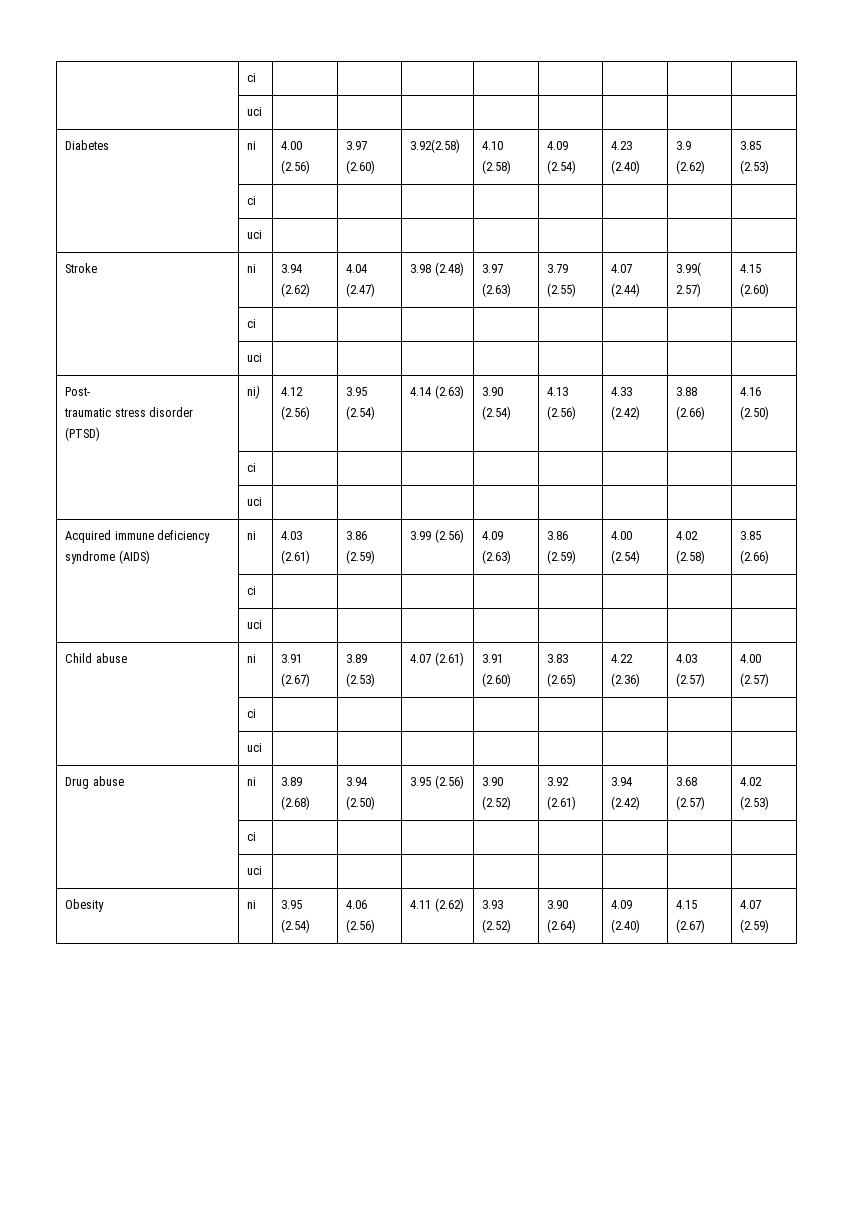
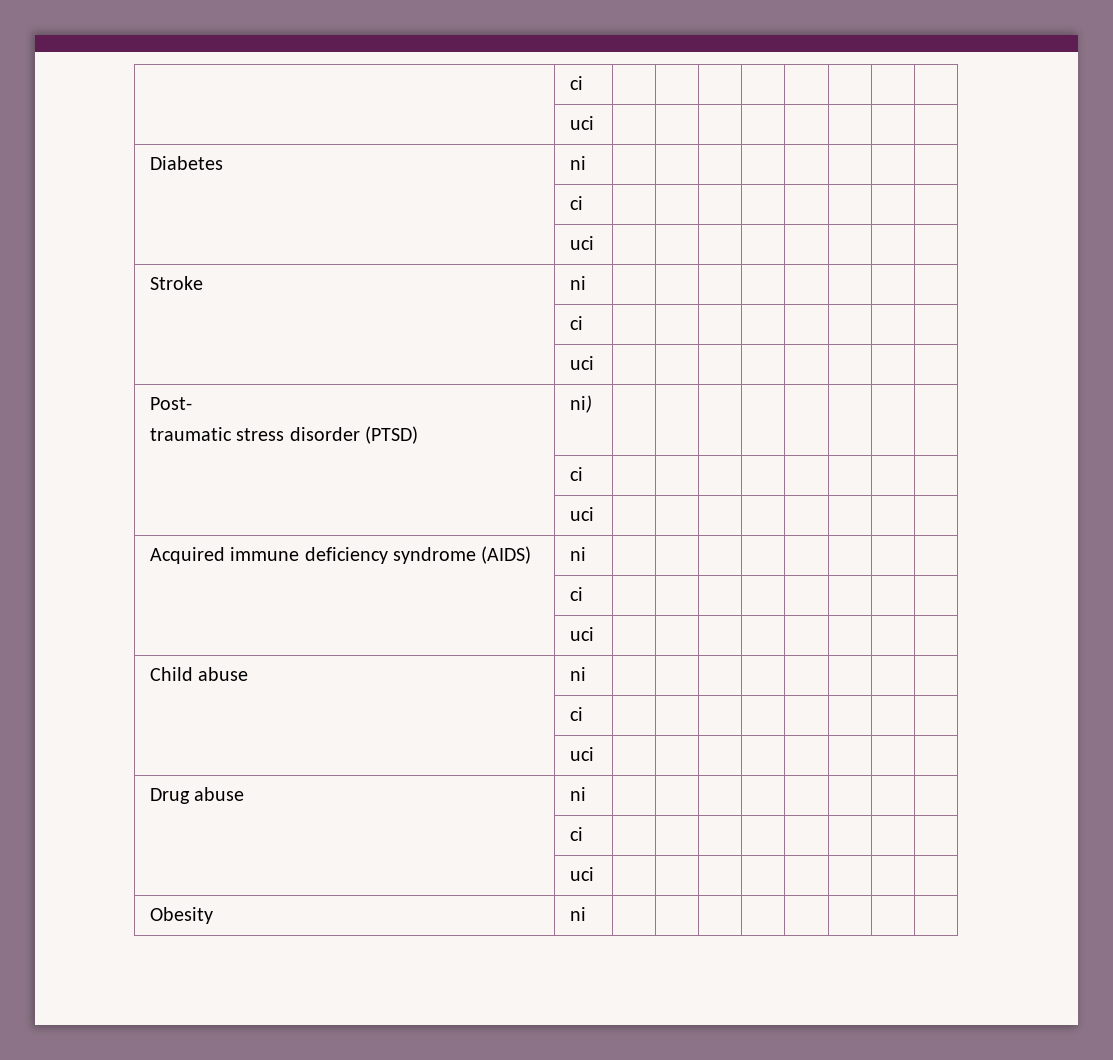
[281,141,303,150] [281,160,311,174] [346,141,368,150] [346,160,376,174] [410,139,461,153] [482,141,504,150] [482,160,512,174] [547,141,569,150] [547,160,577,174] [611,141,633,150] [611,160,641,174] [676,141,692,150] [676,160,706,174] [740,141,762,150] [740,160,770,174] [247,196,257,205] [247,230,263,239] [65,263,98,273] [247,264,257,273] [281,264,303,273] [281,283,311,297] [346,264,368,273] [346,283,376,297] [410,262,464,276] [482,264,504,273] [482,283,512,297] [547,264,569,273] [547,283,577,297] [611,264,633,273] [611,283,641,297] [676,262,702,276] [676,283,702,297] [740,264,762,273] [740,283,770,297] 4.00 (2.56) | 3.97 (2.60) | 3.92(2.58) | 4.10 (2.58) | 4.09 (2.54) | 4.23 (2.40) | 3.9 (2.62) | 3.85 (2.53) // | ci | | | | | | | | // | uci | | | | | | | | // Stroke | ni | 3.94 (2.62) | 4.04 (2.47) | 3.98 (2.48) | 3.97 (2.63) | 3.79 (2.55) | 4.07 (2.44) | 3.99( 2.57) | 4.15 (2.60) -> [570,196,584,210] [570,236,595,250] [150,276,204,290] [570,276,587,290] | | | | | | | // | ci | | | | | | | | // | uci | | | | | | | | // Stroke | ni | | | | | | | |
[281,387,304,396] [281,406,311,420] [346,387,368,396] [346,406,376,420] [410,385,464,399] [482,387,504,396] [482,406,512,420] [547,387,569,396] [547,406,577,420] [611,387,633,396] [611,406,641,420] [676,387,698,396] [676,406,706,420] [740,387,762,396] [740,406,770,420] 4.12 (2.56) | 3.95 (2.54) | 4.14 (2.63) | 3.90 (2.54) | 4.13 (2.56) | 4.33 (2.42) | 3.88 (2.66) | 4.16 (2.50) -> (593, 404) | | | | | | |
[281,531,303,540] [281,550,311,564] [346,531,368,540] [346,550,376,564] [410,529,464,543] [482,531,504,540] [482,550,512,564] [547,531,569,540] [547,550,577,564] [611,531,633,540] [611,550,641,564] [676,531,699,540] [676,550,706,564] [740,531,762,540] [740,550,770,564] 4.03 (2.61) | 3.86 (2.59) | 3.99 (2.56) | 4.09 (2.63) | 3.86 (2.59) | 4.00 (2.54) | 4.02 (2.58) | 3.85 (2.66) -> (587, 554) | | | | | | |
[281,654,303,663] [281,673,311,687] [346,654,368,663] [346,673,376,687] [410,652,464,666] [482,654,504,663] [482,673,512,687] [547,654,569,663] [547,673,577,687] [611,654,634,663] [611,673,641,687] [676,654,698,663] [676,673,706,687] [740,654,762,663] [740,673,770,687] 3.91 (2.67) | 3.89 (2.53) | 4.07 (2.61) | 3.91 (2.60) | 3.83 (2.65) | 4.22 (2.36) | 4.03 (2.57) | 4.00 (2.57) -> (587, 674) | | | | | | |
[281,777,303,786] [281,796,311,810] [346,777,368,786] [346,796,376,810] [410,775,464,789] [482,777,504,786] [482,796,512,810] [547,777,570,786] [547,796,577,810] [611,777,633,786] [611,796,641,810] [676,777,698,786] [676,796,706,810] [740,777,763,786] [740,796,770,810] [247,832,257,841] [247,866,263,875] [65,899,105,912] [247,900,257,909] [281,900,303,909] [281,919,311,933] [346,900,368,909] [346,919,376,933] [410,898,464,912] [482,900,504,909] [482,919,512,933] [547,900,569,909] [547,919,577,933] [611,900,633,909] [611,919,641,933] [676,900,698,909] [676,919,706,933] [740,900,762,909] [740,919,770,933] 3.89 (2.68) | 3.94 (2.50) | 3.95 (2.56) | 3.90 (2.52) | 3.92 (2.61) | 3.94 (2.42) | 3.68 (2.57) | 4.02 (2.53) // | ci | | | | | | | | // | uci | | | | | | | | // Obesity | ni | 3.95 (2.54) | 4.06 (2.56) | 4.11 (2.62) | 3.93 (2.52) | 3.90 (2.64) | 4.09 (2.40) | 4.15 (2.67) | 4.07 (2.59) -> [570,827,584,841] [570,867,595,881] [150,907,214,924] [570,907,587,921] | | | | | | | // | ci | | | | | | | | // | uci | | | | | | | | // Obesity | ni | | | | | | | |

